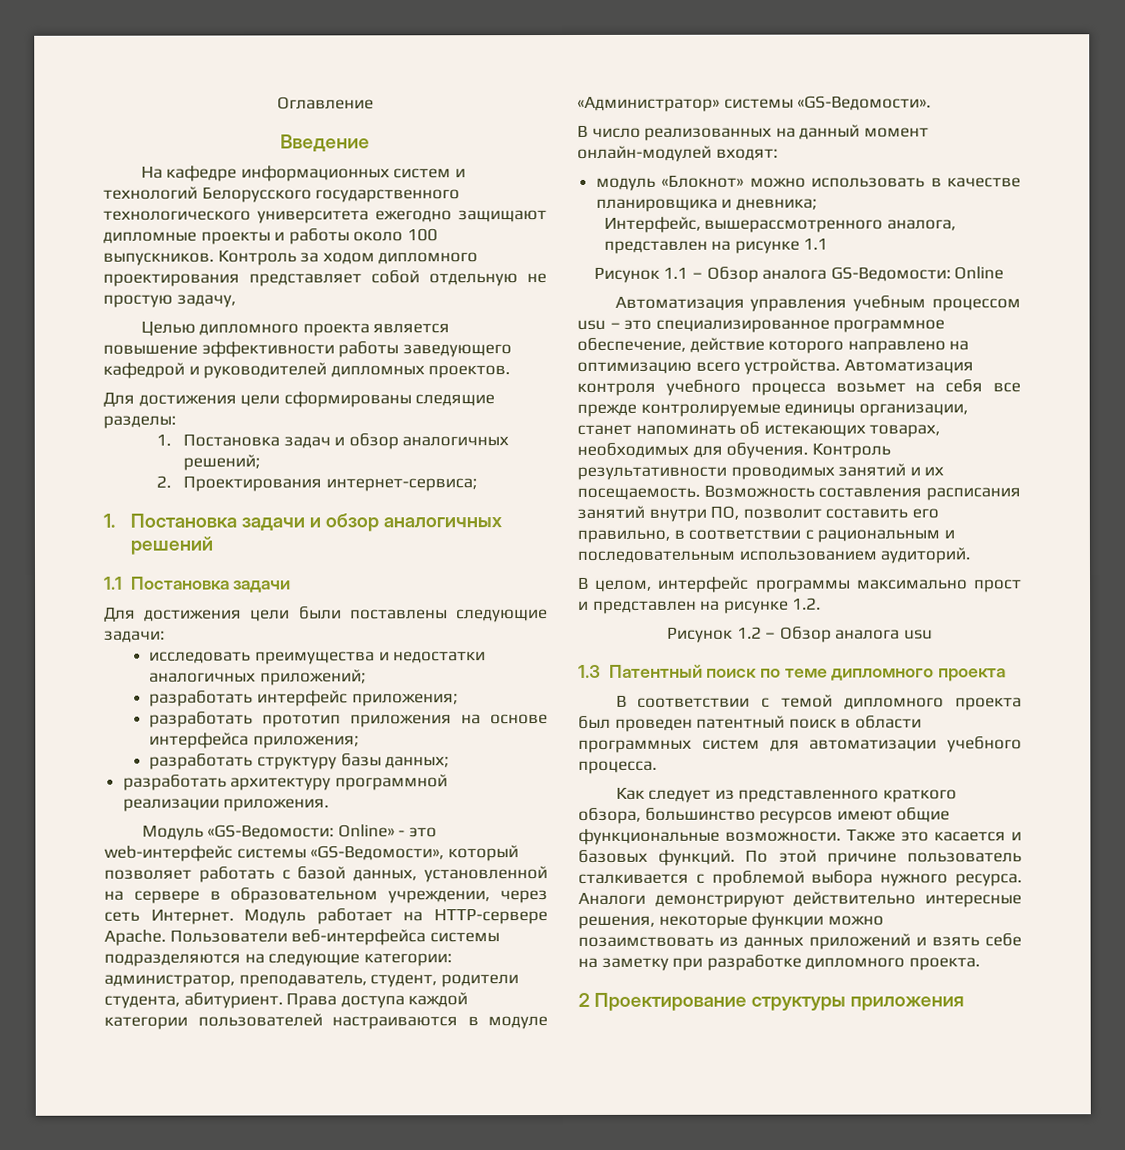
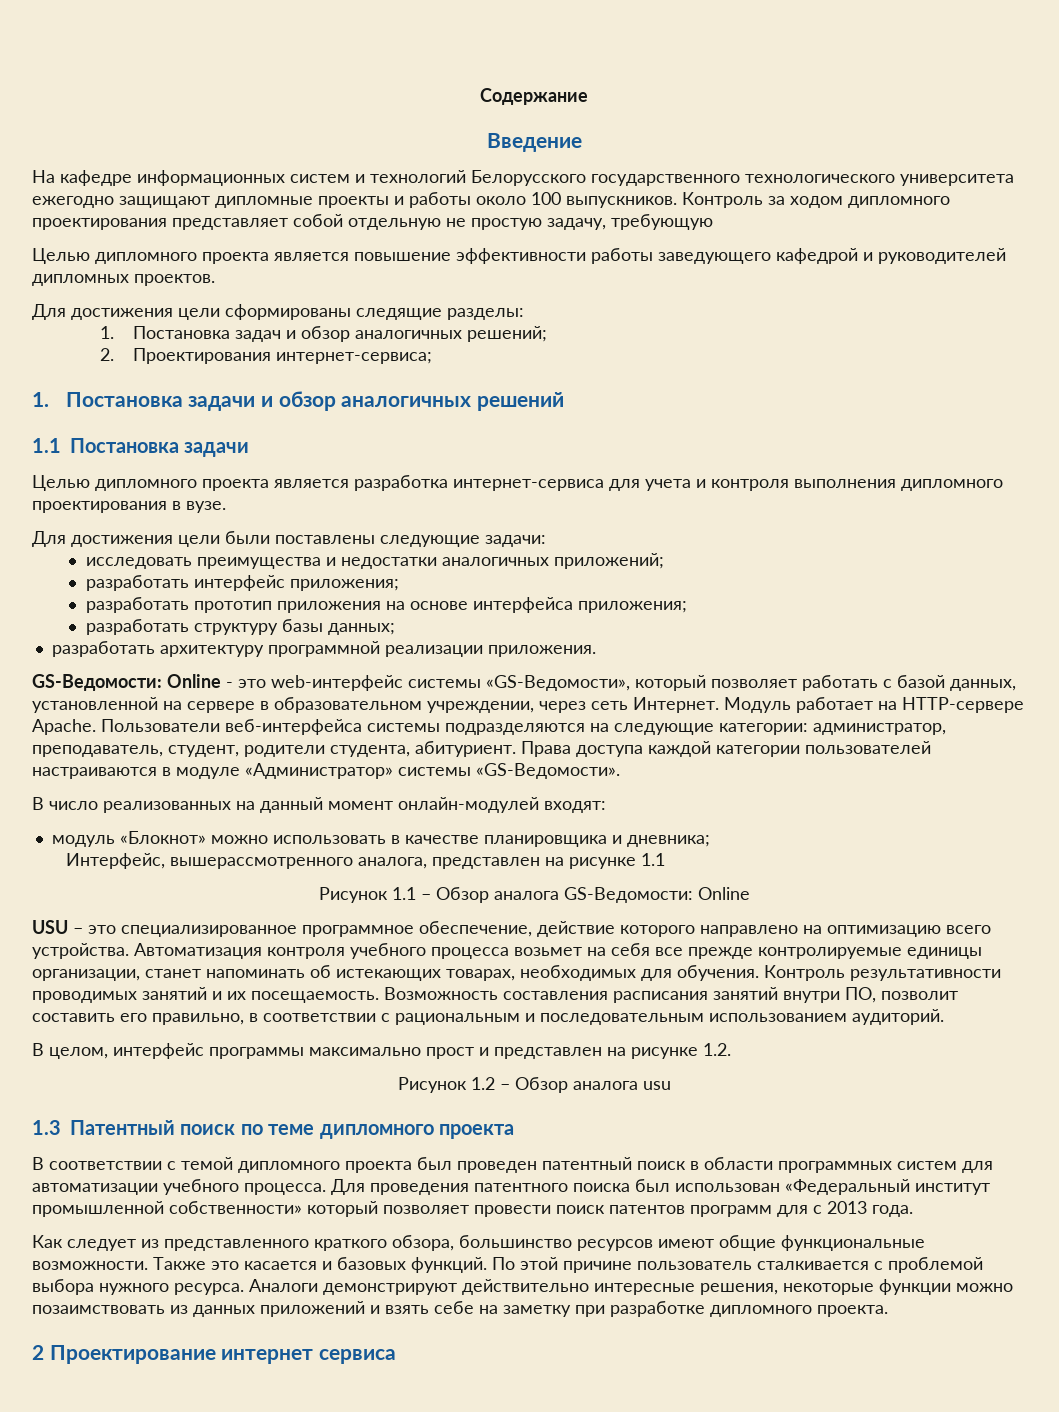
[276,96,374,110] Оглавление -> [480,88,588,105] Содержание
(236, 301) none -> [611,214,713,230] требующую
(292, 586) none -> [32,475,1003,491] [32,501,226,513] // Целью дипломного проекта является разработка интернет-сервиса для учета и контроля выполнения дипломного проектирования в вузе.
[141,824,395,841] Модуль «GS-Ведомости: Online» -> [32,674,221,691] GS-Ведомости: Online
[614,295,1021,312] [577,319,606,330] Автоматизация управления учебным процессом usu -> [32,920,68,934] USU
(657, 767) none -> [331,1179,990,1195] [32,1201,913,1217] Для проведения патентного поиска был использован «Федеральный институт промышленной собственности» который позволяет провести поиск патентов программ для с 2013 года.
[751,996,965,1011] структуры приложения -> [221,1349,397,1364] интернет сервиса

